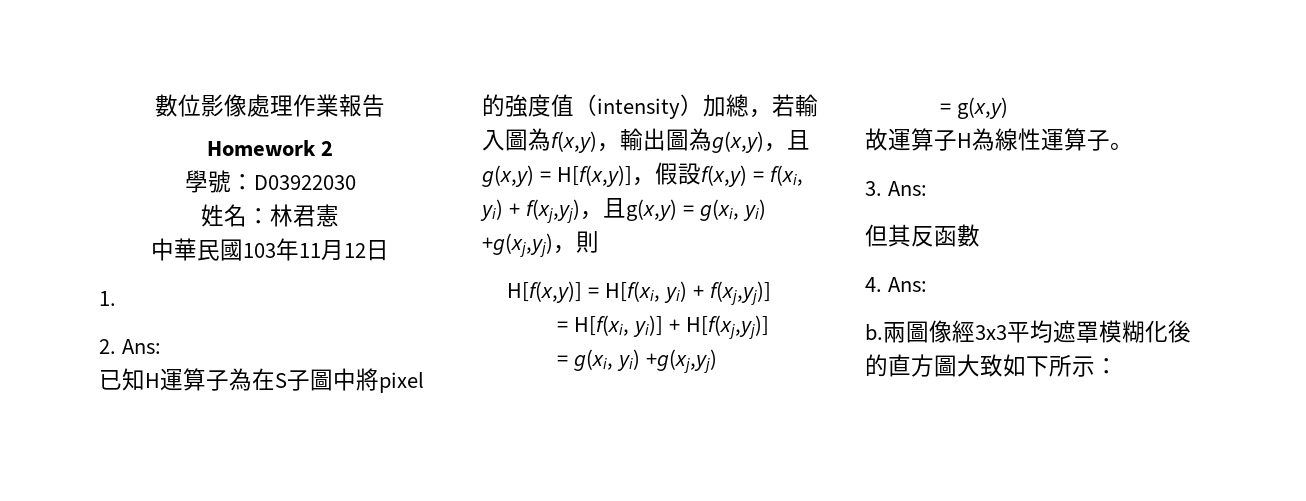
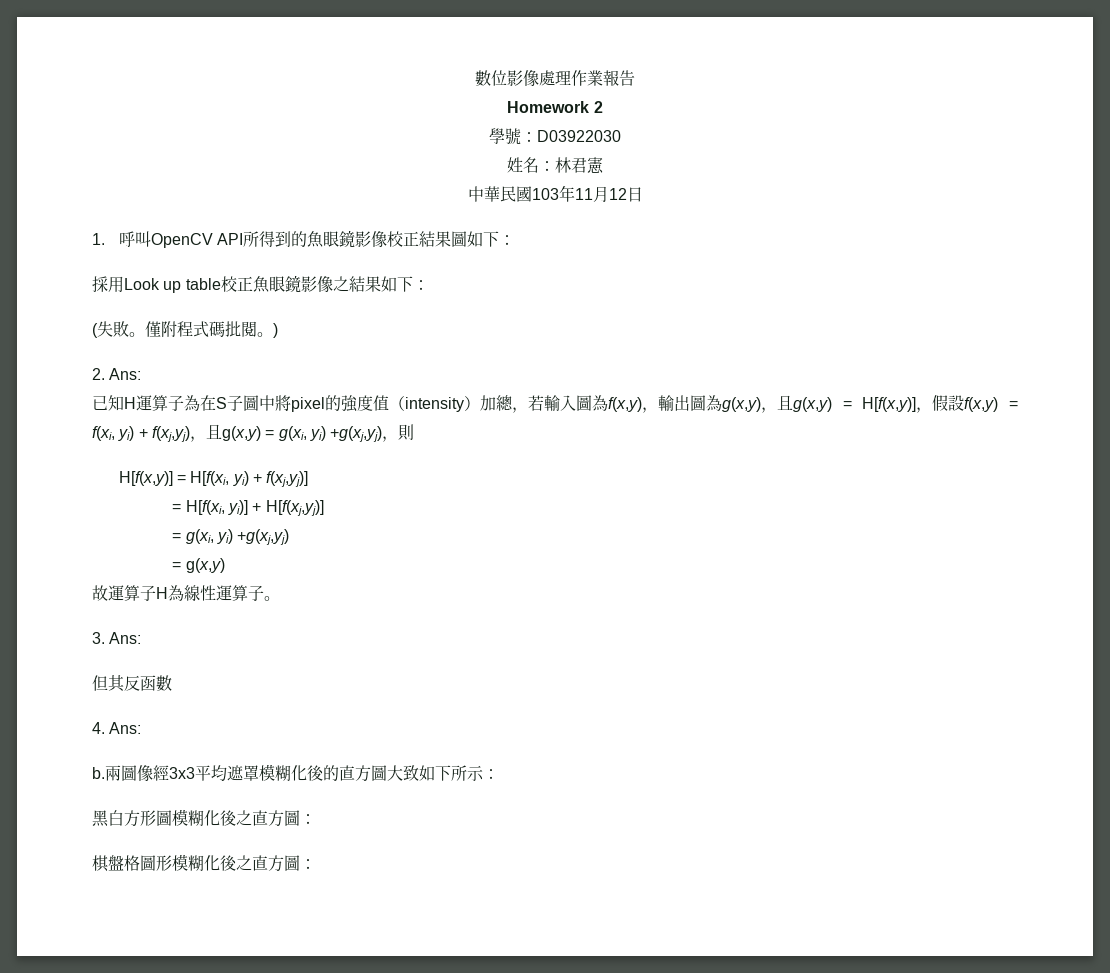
(116, 298) none -> [118,230,516,248] [92,275,429,293] [92,321,278,338] 呼叫OpenCV API所得到的魚眼鏡影像校正結果圖如下： // 採用Look up table校正魚眼鏡影像之結果如下： // (失敗。僅附程式碼批閱。)
(1118, 366) none -> [92,809,316,827] [92,854,316,872] // 黑白方形圖模糊化後之直方圖： // 棋盤格圖形模糊化後之直方圖：

